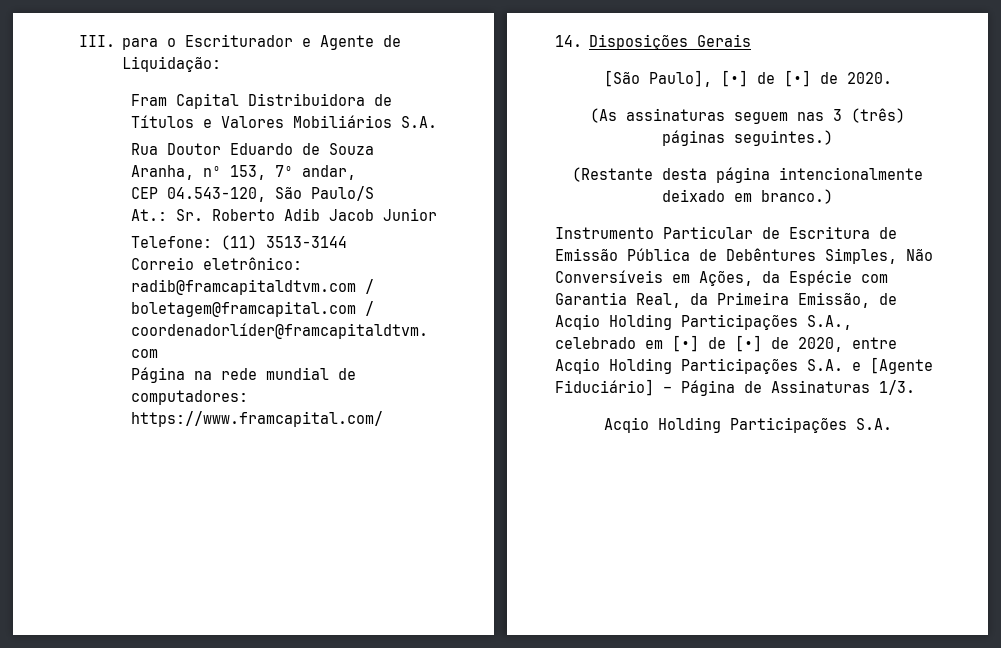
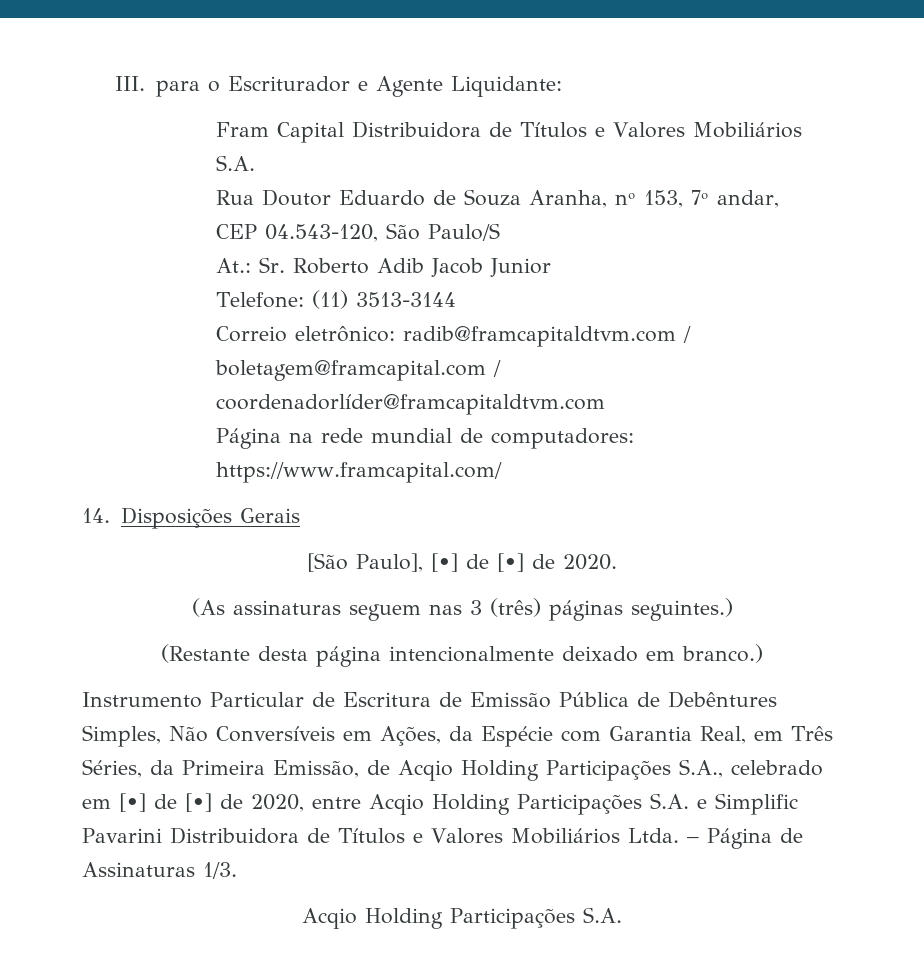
[382,35,401,47] [121,56,221,72] de Liquidação: -> [451,76,563,97] Liquidante:
(681, 300) none -> [754,726,833,741] [82,759,142,778] em Três Séries,
[870,357,933,374] [555,379,654,396] [Agente Fiduciário] -> [714,793,798,815] [82,827,679,844] Simplific Pavarini Distribuidora de Títulos e Valores Mobiliários Ltda.

